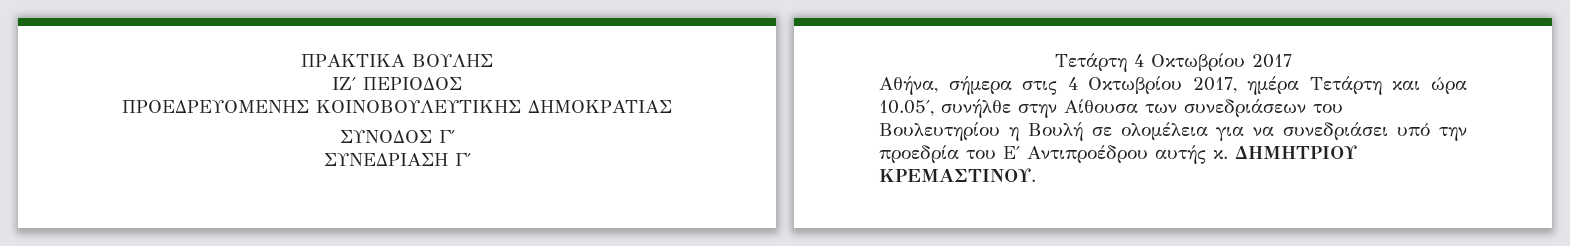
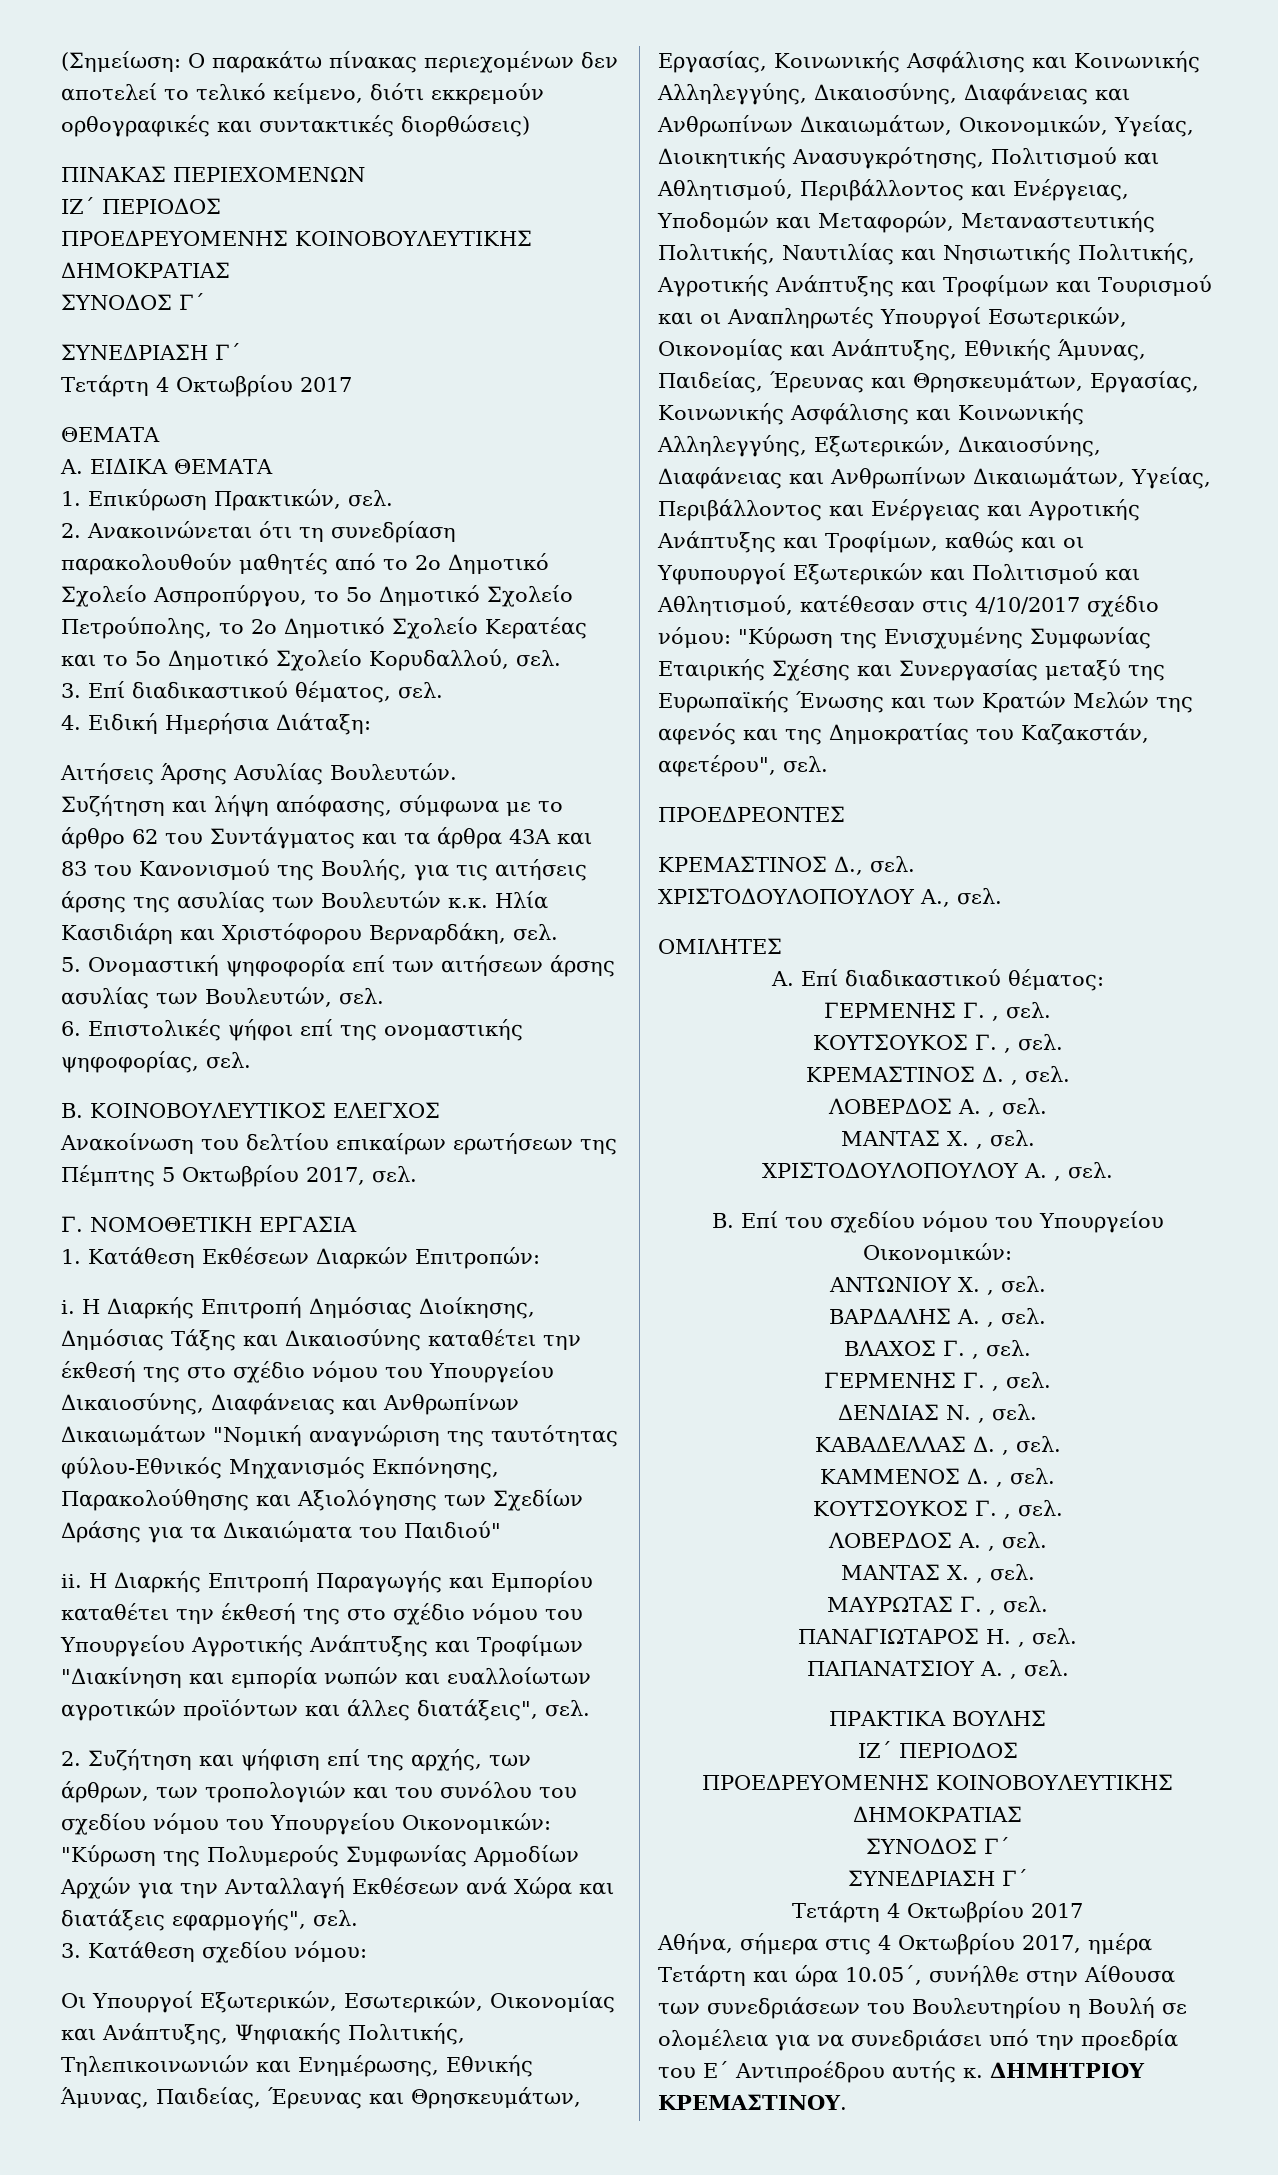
(301, 60) none -> [61,51,618,73] [61,83,544,105] [61,115,530,137] [61,166,365,182] [61,197,221,214] [61,230,532,246] [61,262,230,278] [61,293,205,310] [61,343,241,360] [61,375,352,397] [61,427,160,442] [60,458,273,474] [61,489,393,511] [61,521,456,543] [61,553,549,575] [61,585,573,607] [61,617,587,639] [61,649,561,671] [61,681,443,703] [61,713,371,735] [60,763,457,785] [61,795,563,817] [61,827,592,849] [61,859,587,881] [61,891,548,913] [61,923,558,945] [61,955,615,977] [61,987,384,1009] [61,1019,523,1041] [61,1051,251,1073] [61,1102,440,1118] [60,1133,617,1155] [61,1165,417,1187] [61,1216,357,1232] [61,1247,540,1269] [61,1297,535,1319] [61,1329,581,1351] [61,1361,554,1383] [61,1393,519,1415] [61,1425,618,1447] [61,1457,499,1479] [61,1489,583,1511] [61,1521,501,1543] [61,1571,593,1593] [61,1603,583,1625] [60,1635,583,1657] [61,1667,591,1689] [61,1699,590,1721] [61,1749,531,1771] [61,1781,577,1803] [61,1813,551,1835] [61,1845,579,1867] [60,1877,614,1899] [61,1909,358,1931] [61,1941,367,1963] [61,1991,615,2013] [61,2023,465,2045] [61,2055,533,2077] [60,2087,581,2109] [658,51,1200,73] [657,83,1130,105] [657,115,1194,137] [658,147,1159,169] [657,179,1129,201] [657,211,1155,233] [658,243,1195,265] [657,275,1212,297] [658,307,1127,329] [658,339,1146,361] [658,371,1199,393] [658,403,1084,425] [657,435,1101,457] [658,467,1211,489] [658,499,1140,521] [657,531,1084,553] [657,563,1140,585] [657,595,1159,617] [658,627,1151,649] [658,659,1165,681] [658,691,1193,713] [658,723,1149,745] [658,755,828,777] [658,806,845,822] [658,855,915,875] [658,887,1002,907] [658,938,782,954] [770,969,1104,991] [824,1001,1051,1021] [812,1033,1063,1053] [805,1065,1070,1085] [827,1097,1047,1117] [840,1129,1035,1149] [762,1161,1113,1181] [711,1211,1164,1233] [863,1243,1012,1264] [828,1275,1046,1295] [829,1307,1046,1327] [844,1339,1031,1359] [824,1371,1051,1391] [838,1403,1037,1423] [814,1435,1061,1455] [820,1467,1055,1487] [812,1499,1063,1519] [827,1531,1047,1551] [840,1563,1035,1583] [827,1595,1048,1615] [798,1627,1077,1647] [806,1659,1069,1679] (Σημείωση: Ο παρακάτω πίνακας περιεχομένων δεν αποτελεί το τελικό κείμενο, διότι εκκρεμούν ορθογραφικές και συντακτικές διορθώσεις) // ΠΙΝΑΚΑΣ ΠΕΡΙΕΧΟΜΕΝΩΝ // ΙΖ΄ ΠΕΡΙΟΔΟΣ // ΠΡΟΕΔΡΕΥΟΜΕΝΗΣ ΚΟΙΝΟΒΟΥΛΕΥΤΙΚΗΣ ΔΗΜΟΚΡΑΤΙΑΣ // ΣΥΝΟΔΟΣ Γ΄ // ΣΥΝΕΔΡΙΑΣΗ Γ΄ // Τετάρτη 4 Οκτωβρίου 2017 // ΘΕΜΑΤΑ // Α. ΕΙΔΙΚΑ ΘΕΜΑΤΑ // 1. Επικύρωση Πρακτικών, σελ. // 2. Ανακοινώνεται ότι τη συνεδρίαση παρακολουθούν μαθητές από το 2ο Δημοτικό Σχολείο Ασπροπύργου, το 5ο Δημοτικό Σχολείο Πετρούπολης, το 2ο Δημοτικό Σχολείο Κερατέας και το 5ο Δημοτικό Σχολείο Κορυδαλλού, σελ. // 3. Επί διαδικαστικού θέματος, σελ. // 4. Ειδική Ημερήσια Διάταξη: // Αιτήσεις Άρσης Ασυλίας Βουλευτών. // Συζήτηση και λήψη απόφασης, σύμφωνα με το άρθρο 62 του Συντάγματος και τα άρθρα 43Α και 83 του Κανονισμού της Βουλής, για τις αιτήσεις άρσης της ασυλίας των Βουλευτών κ.κ. Ηλία Κασιδιάρη και Χριστόφορου Βερναρδάκη, σελ. // 5. Ονομαστική ψηφοφορία επί των αιτήσεων άρσης ασυλίας των Βουλευτών, σελ. // 6. Επιστολικές ψήφοι επί της ονομαστικής ψηφοφορίας, σελ. // Β. ΚΟΙΝΟΒΟΥΛΕΥΤΙΚΟΣ ΕΛΕΓΧΟΣ // Ανακοίνωση του δελτίου επικαίρων ερωτήσεων της Πέμπτης 5 Οκτωβρίου 2017, σελ. // Γ. ΝΟΜΟΘΕΤΙΚΗ ΕΡΓΑΣΙΑ // 1. Κατάθεση Εκθέσεων Διαρκών Επιτροπών: // i. Η Διαρκής Επιτροπή Δημόσιας Διοίκησης, Δημόσιας Τάξης και Δικαιοσύνης καταθέτει την έκθεσή της στο σχέδιο νόμου του Υπουργείου Δικαιοσύνης, Διαφάνειας και Ανθρωπίνων Δικαιωμάτων "Νομική αναγνώριση της ταυτότητας φύλου-Εθνικός Μηχανισμός Εκπόνησης, Παρακολούθησης και Αξιολόγησης των Σχεδίων Δράσης για τα Δικαιώματα του Παιδιού" // ii. Η Διαρκής Επιτροπή Παραγωγής και Εμπορίου καταθέτει την έκθεσή της στο σχέδιο νόμου του Υπουργείου Αγροτικής Ανάπτυξης και Τροφίμων "Διακίνηση και εμπορία νωπών και ευαλλοίωτων αγροτικών προϊόντων και άλλες διατάξεις", σελ. // 2. Συζήτηση και ψήφιση επί της αρχής, των άρθρων, των τροπολογιών και του συνόλου του σχεδίου νόμου του Υπουργείου Οικονομικών: "Κύρωση της Πολυμερούς Συμφωνίας Αρμοδίων Αρχών για την Ανταλλαγή Εκθέσεων ανά Χώρα και διατάξεις εφαρμογής", σελ. // 3. Κατάθεση σχεδίου νόμου: // Οι Υπουργοί Εξωτερικών, Εσωτερικών, Οικονομίας και Ανάπτυξης, Ψηφιακής Πολιτικής, Τηλεπικοινωνιών και Ενημέρωσης, Εθνικής Άμυνας, Παιδείας, Έρευνας και Θρησκευμάτων, Εργασίας, Κοινωνικής Ασφάλισης και Κοινωνικής Αλληλεγγύης, Δικαιοσύνης, Διαφάνειας και Ανθρωπίνων Δικαιωμάτων, Οικονομικών, Υγείας, Διοικητικής Ανασυγκρότησης, Πολιτισμού και Αθλητισμού, Περιβάλλοντος και Ενέργειας, Υποδομών και Μεταφορών, Μεταναστευτικής Πολιτικής, Ναυτιλίας και Νησιωτικής Πολιτικής, Αγροτικής Ανάπτυξης και Τροφίμων και Τουρισμού και οι Αναπληρωτές Υπουργοί Εσωτερικών, Οικονομίας και Ανάπτυξης, Εθνικής Άμυνας, Παιδείας, Έρευνας και Θρησκευμάτων, Εργασίας, Κοινωνικής Ασφάλισης και Κοινωνικής Αλληλεγγύης, Εξωτερικών, Δικαιοσύνης, Διαφάνειας και Ανθρωπίνων Δικαιωμάτων, Υγείας, Περιβάλλοντος και Ενέργειας και Αγροτικής Ανάπτυξης και Τροφίμων, καθώς και οι Υφυπουργοί Εξωτερικών και Πολιτισμού και Αθλητισμού, κατέθεσαν στις 4/10/2017 σχέδιο νόμου: "Κύρωση της Ενισχυμένης Συμφωνίας Εταιρικής Σχέσης και Συνεργασίας μεταξύ της Ευρωπαϊκής Ένωσης και των Κρατών Μελών της αφενός και της Δημοκρατίας του Καζακστάν, αφετέρου", σελ. // ΠΡΟΕΔΡΕΟΝΤΕΣ // ΚΡΕΜΑΣΤΙΝΟΣ Δ., σελ. // ΧΡΙΣΤΟΔΟΥΛΟΠΟΥΛΟΥ Α., σελ. // ΟΜΙΛΗΤΕΣ // Α. Επί διαδικαστικού θέματος: // ΓΕΡΜΕΝΗΣ Γ. , σελ. // ΚΟΥΤΣΟΥΚΟΣ Γ. , σελ. // ΚΡΕΜΑΣΤΙΝΟΣ Δ. , σελ. // ΛΟΒΕΡΔΟΣ Α. , σελ. // ΜΑΝΤΑΣ Χ. , σελ. // ΧΡΙΣΤΟΔΟΥΛΟΠΟΥΛΟΥ Α. , σελ. // Β. Επί του σχεδίου νόμου του Υπουργείου Οικονομικών: // ΑΝΤΩΝΙΟΥ Χ. , σελ. // ΒΑΡΔΑΛΗΣ Α. , σελ. // ΒΛΑΧΟΣ Γ. , σελ. // ΓΕΡΜΕΝΗΣ Γ. , σελ. // ΔΕΝΔΙΑΣ Ν. , σελ. // ΚΑΒΑΔΕΛΛΑΣ Δ. , σελ. // ΚΑΜΜΕΝΟΣ Δ. , σελ. // ΚΟΥΤΣΟΥΚΟΣ Γ. , σελ. // ΛΟΒΕΡΔΟΣ Α. , σελ. // ΜΑΝΤΑΣ Χ. , σελ. // ΜΑΥΡΩΤΑΣ Γ. , σελ. // ΠΑΝΑΓΙΩΤΑΡΟΣ Η. , σελ. // ΠΑΠΑΝΑΤΣΙΟΥ Α. , σελ. //

